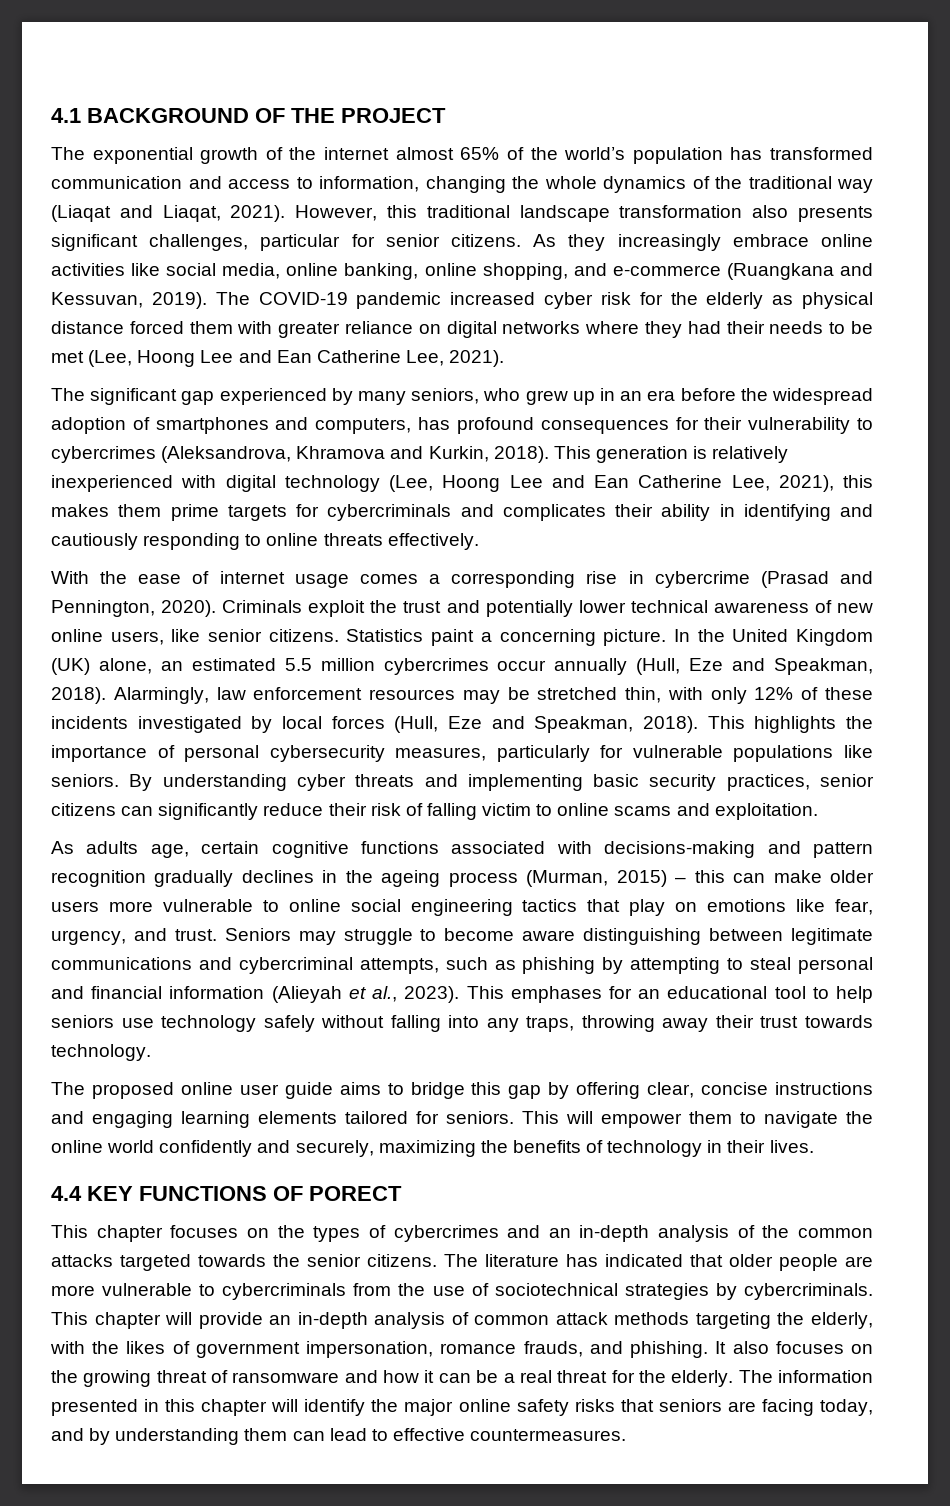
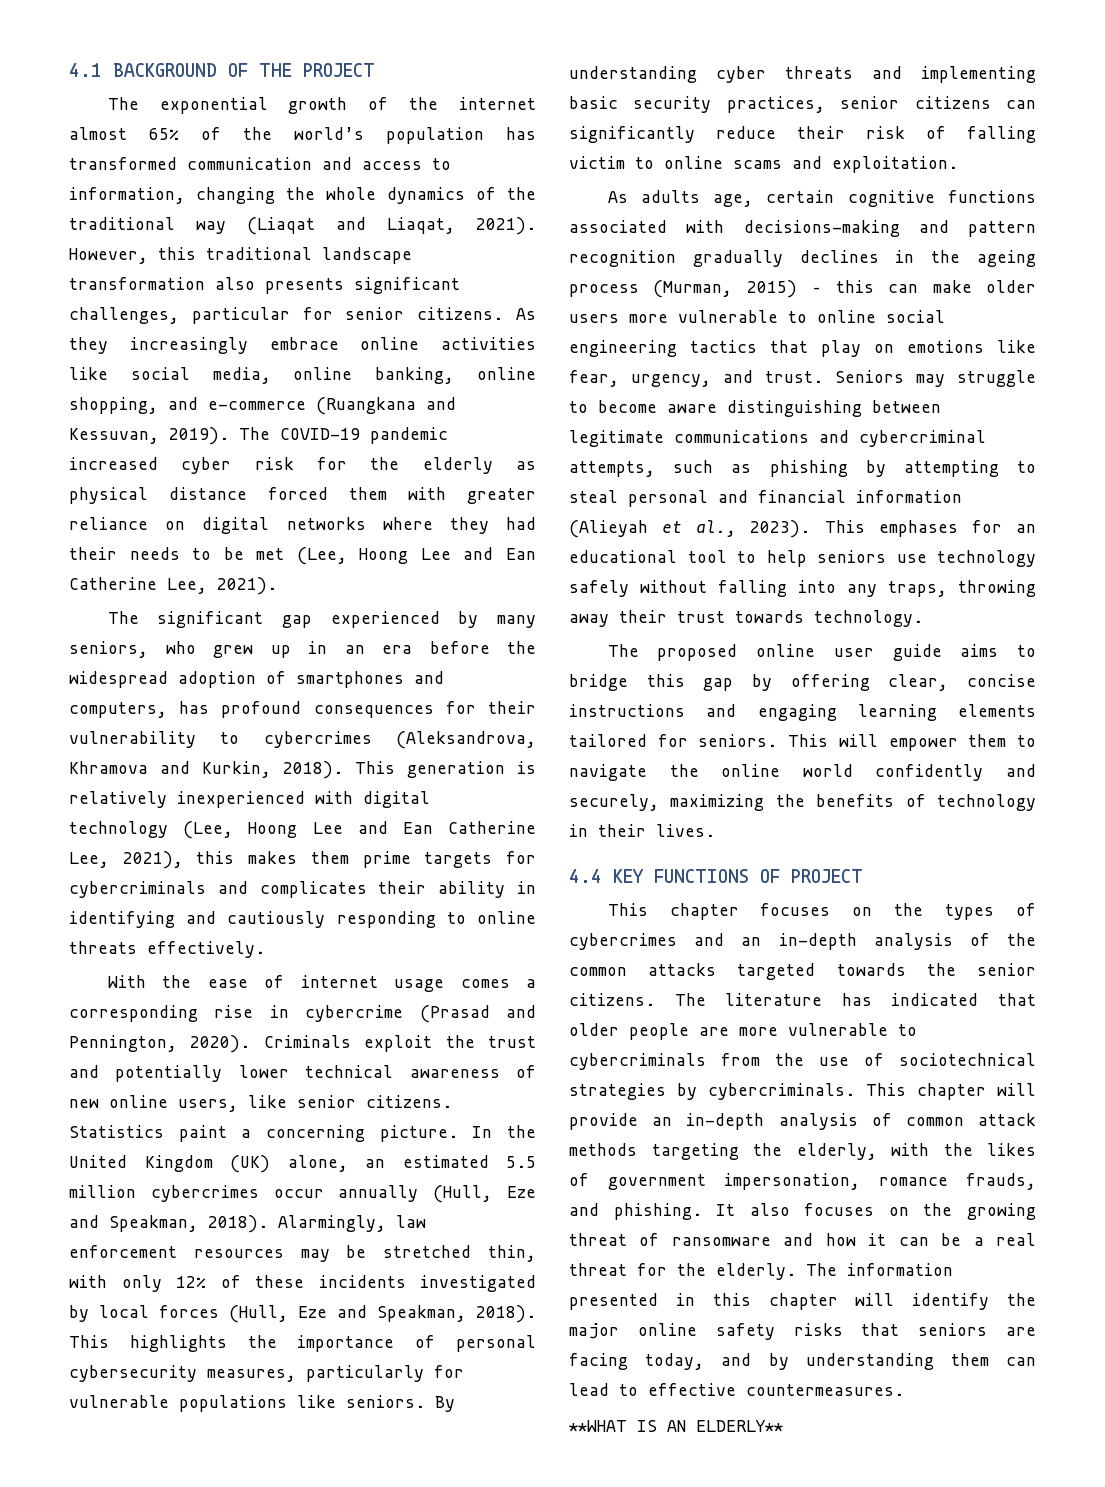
[309,1186,402,1201] PORECT -> [791,869,863,883] PROJECT
(627, 1435) none -> [569,1420,783,1432] // **WHAT IS AN ELDERLY**

